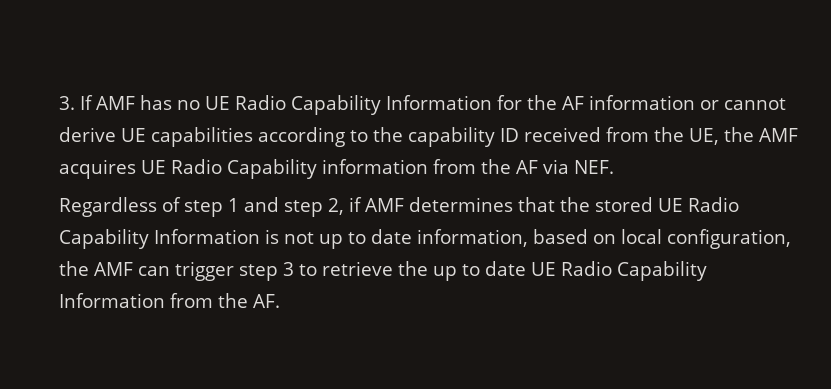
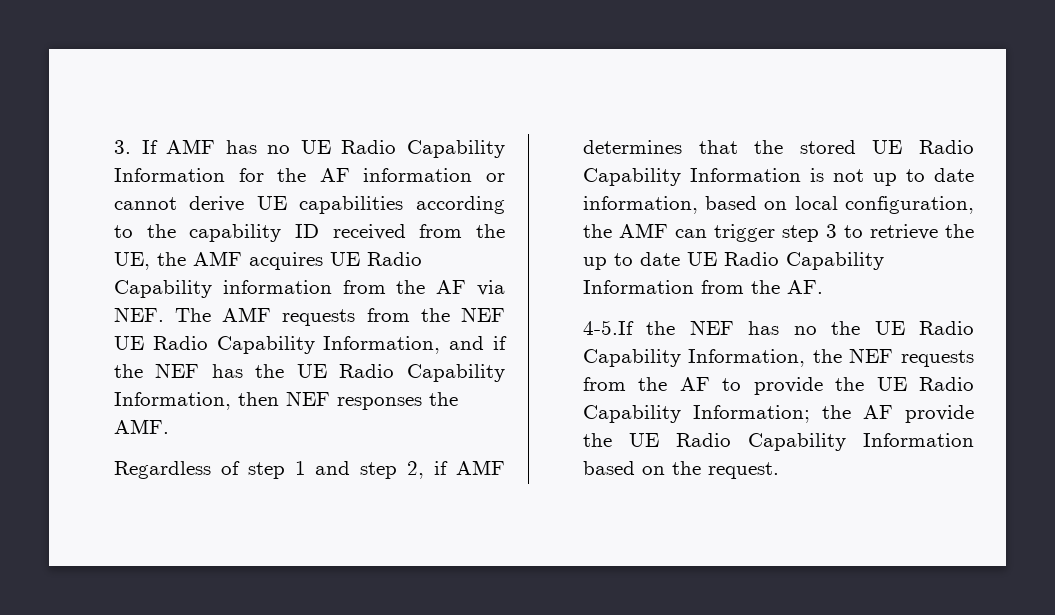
(615, 167) none -> [175,307,505,326] [113,336,507,354] [113,363,505,382] [113,391,458,410] [113,419,169,434] The AMF requests from the NEF UE Radio Capability Information, and if the NEF has the UE Radio Capability Information, then NEF responses the AMF.
(281, 301) none -> [582,320,974,335] [582,348,974,367] [582,377,974,395] [582,405,974,423] [582,433,974,451] [582,461,779,479] // 4-5.If the NEF has no the UE Radio Capability Information, the NEF requests from the AF to provide the UE Radio Capability Information; the AF provide the UE Radio Capability Information based on the request.

